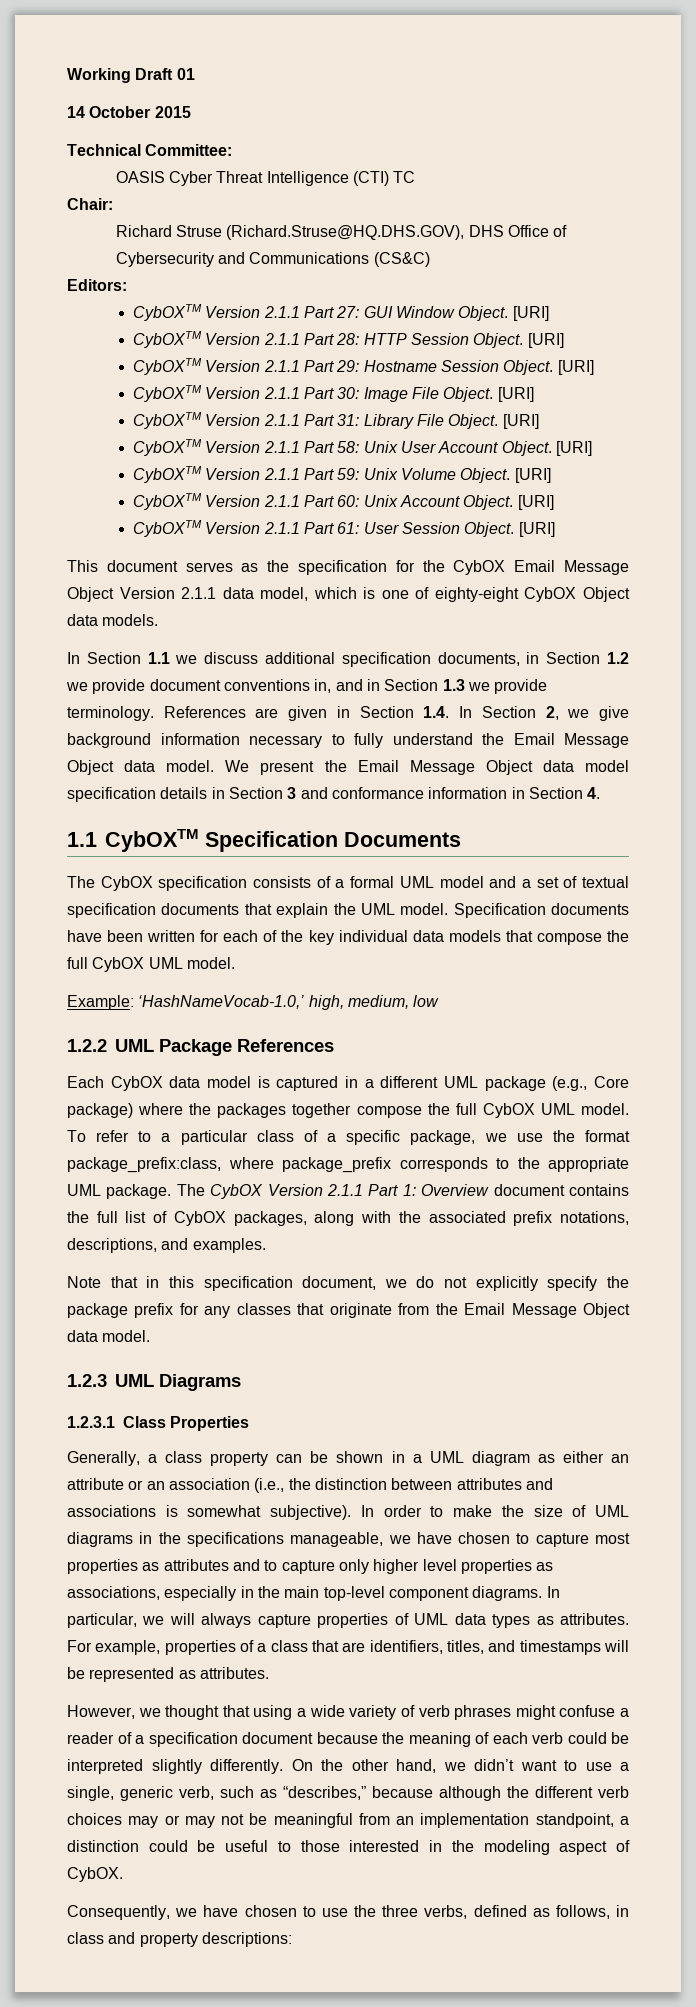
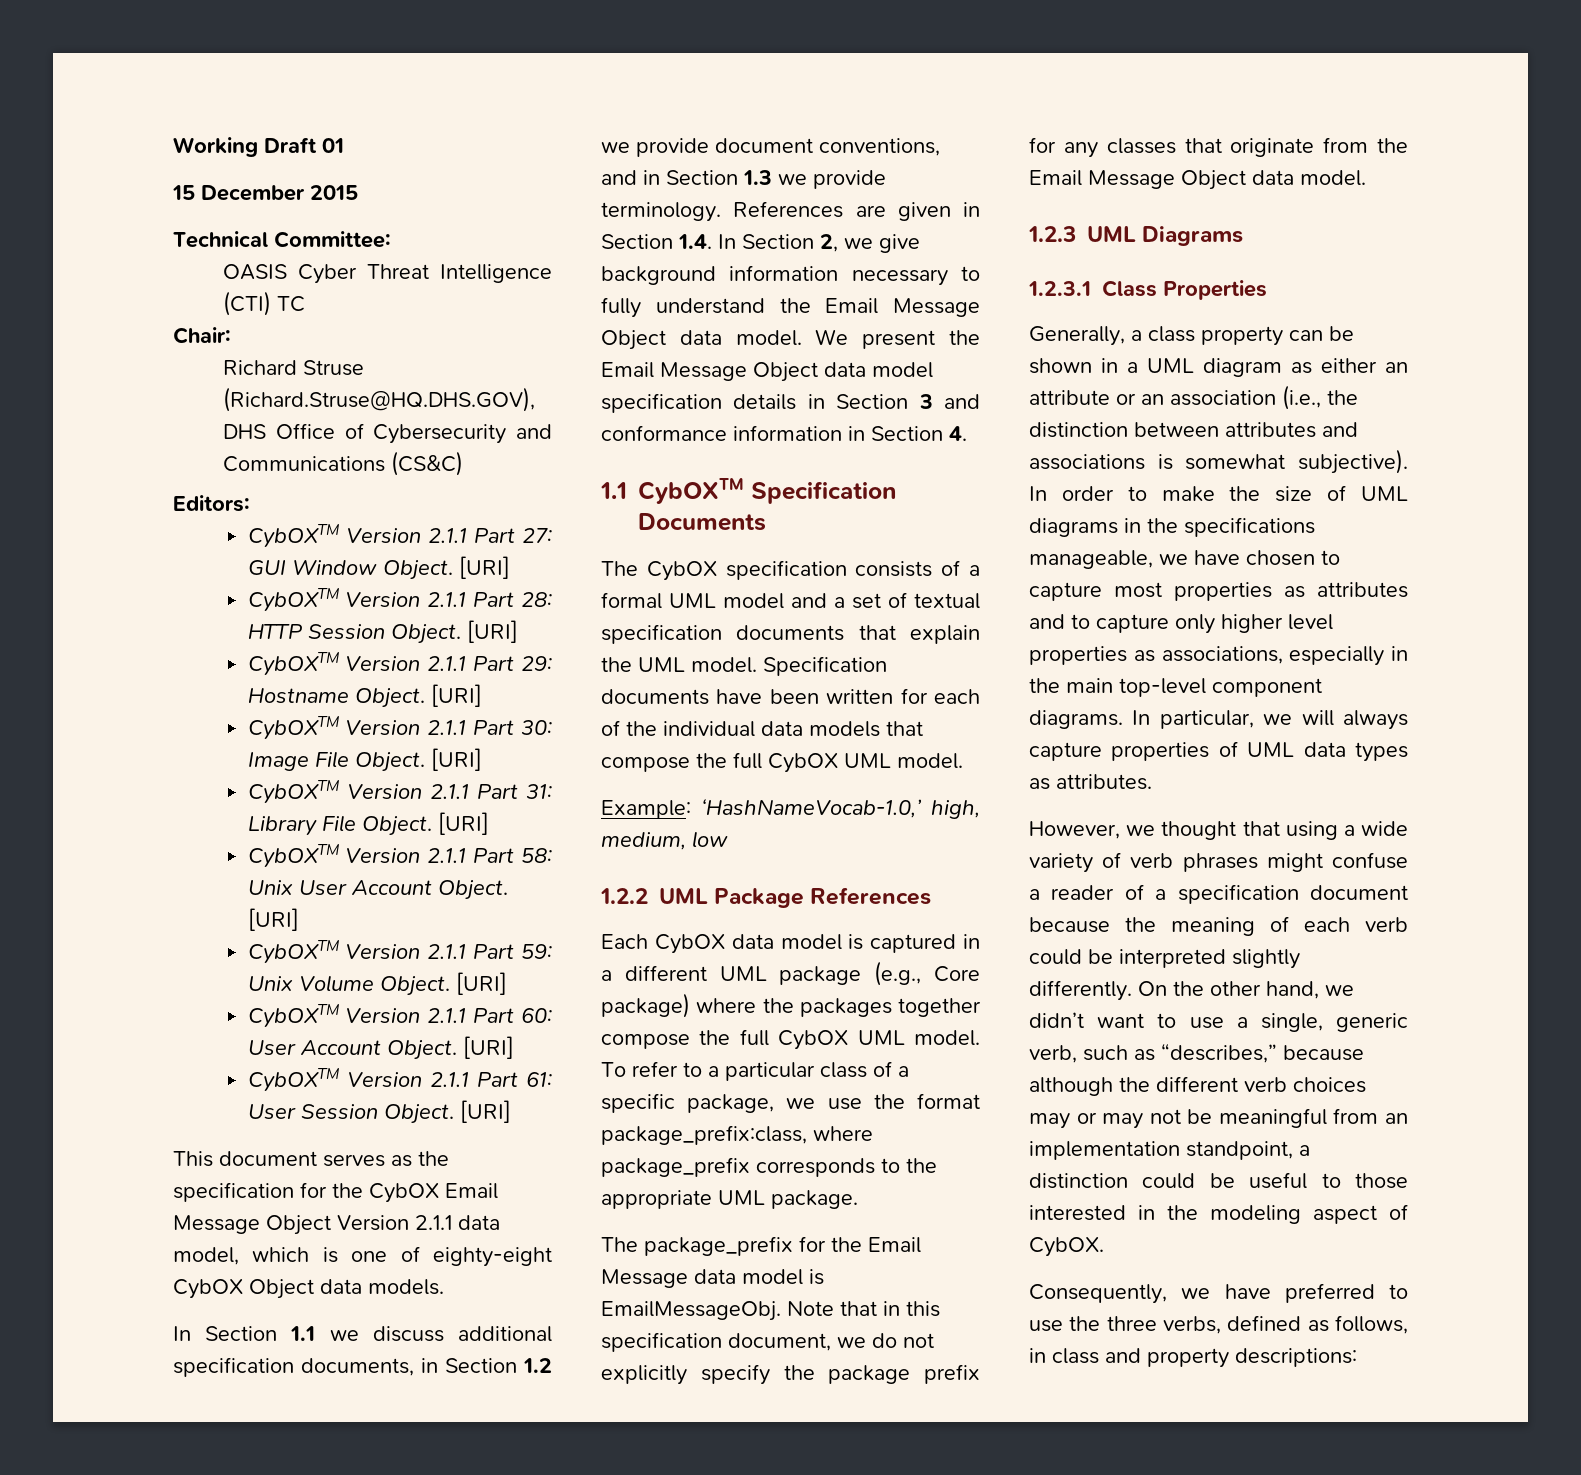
[67,106,151,118] 14 October -> [172,185,305,201] 15 December
[441,360,500,372] Session -> (349, 695) none
[363,495,398,507] Unix -> [247,1040,296,1055] User
[223,679,332,693] conventions in, -> [819,138,940,156] conventions,
[308,930,334,945] key -> (657, 728) none
[176,1184,630,1199] [67,1211,630,1226] [67,1238,266,1253] The CybOX Version 2.1.1 Part 1: Overview document contains the full list of CybOX packages, along with the associated prefix notations, descriptions, and examples. // -> [601,1236,921,1256] [601,1269,824,1288] [601,1301,781,1321] // The package_prefix for the Email Message data model is EmailMessageObj.
[67,1640,629,1655] [67,1667,269,1682] For example, properties of a class that are identifiers, titles, and timestamps will be represented as attributes. -> (1152, 782) none
[244,1905,297,1917] chosen -> [1284,1283,1375,1303] preferred

